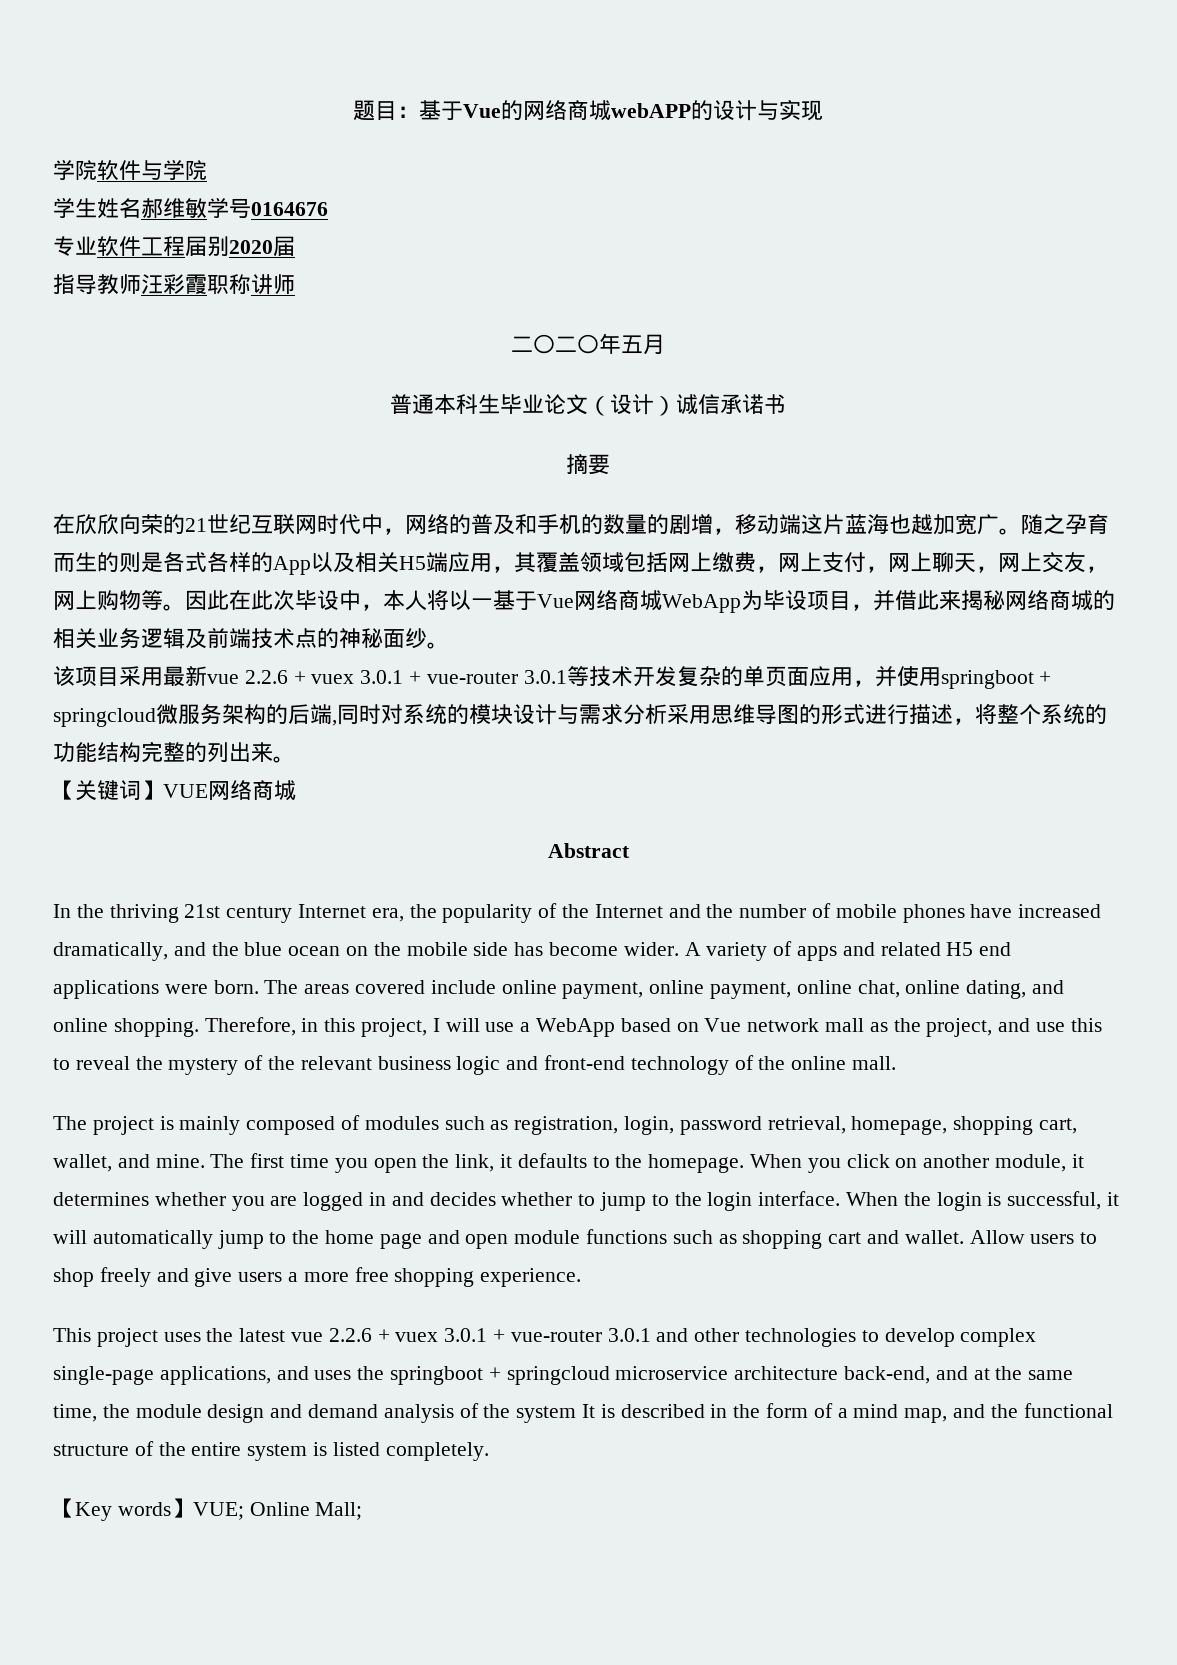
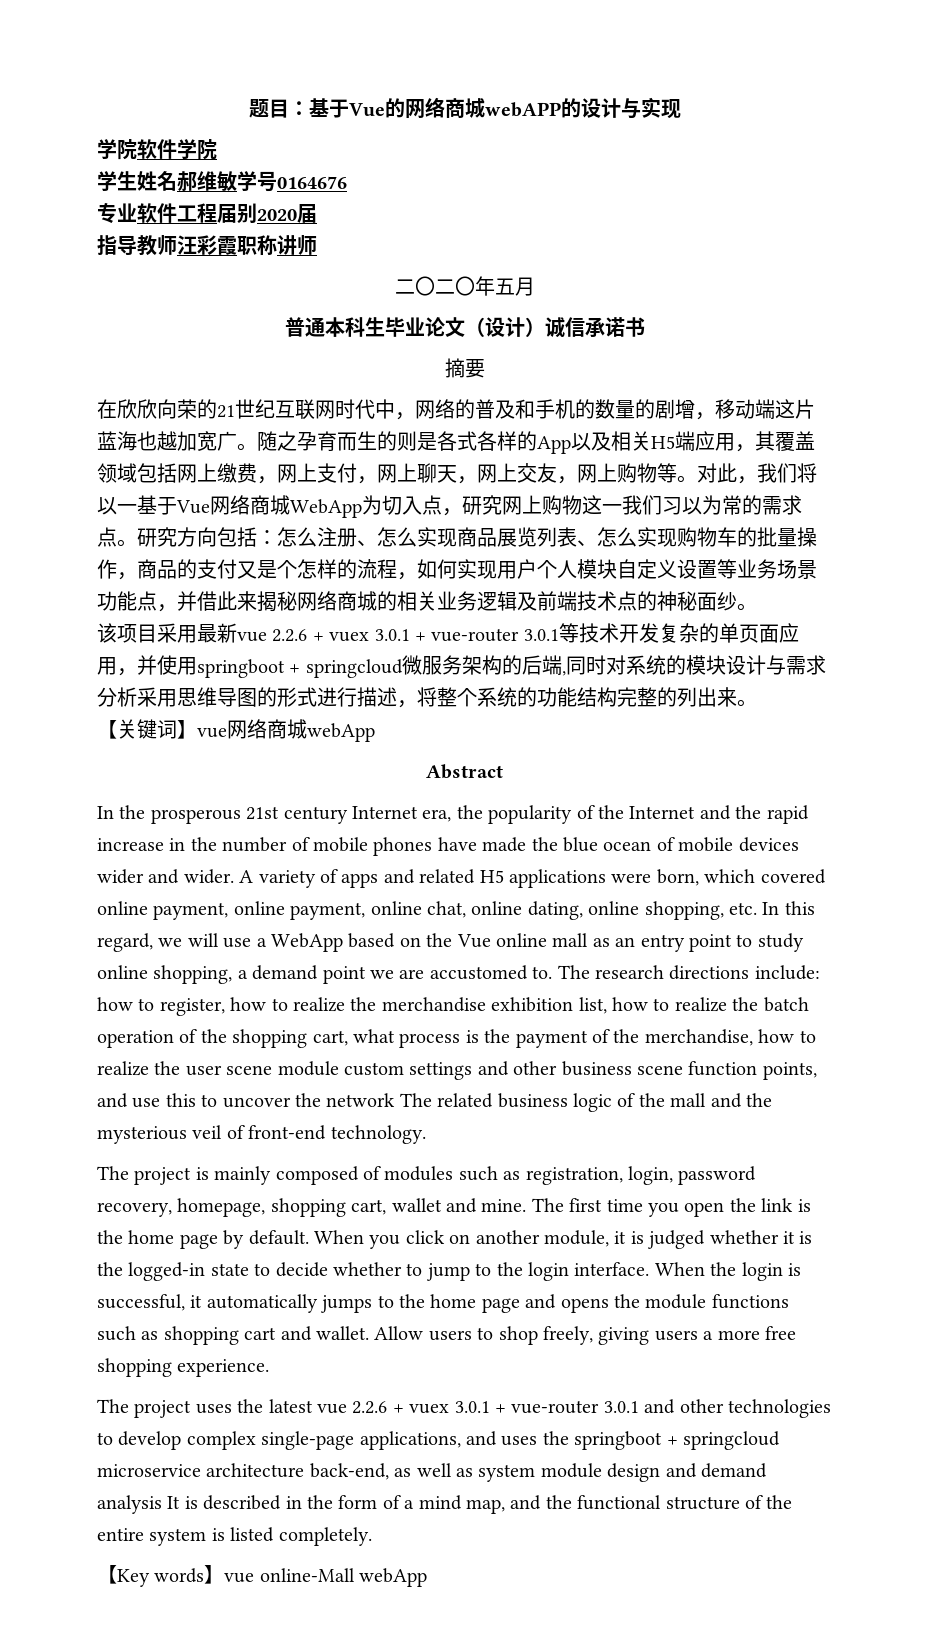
[141,160,163,180] 与 -> (177, 149) none
[185,590,427,611] 因此在此次毕设中，本人 -> [697,463,797,484] 对此，我们
[763,590,851,610] 毕设项目 -> [382,495,802,516] [97,527,817,547] [97,559,817,580] [97,591,157,611] 切入点，研究网上购物这一我们习以为常的需求点。研究方向包括：怎么注册、怎么实现商品展览列表、怎么实现购物车的批量操作，商品的支付又是个怎样的流程，如何实现用户个人模块自定义设置等业务场景功能点
[163,780,296,801] VUE网络商城 -> [197,719,375,742] vue网络商城webApp
[109,904,179,923] thriving -> [150,809,241,824] prosperous
(734, 911) none -> [766,805,809,824] [97,837,217,851] rapid increase in the
[1018,904,1102,918] [53,942,619,961] increased dramatically, and the blue ocean on the mobile side has become -> [482,837,799,852] [97,869,180,884] made the blue ocean of mobile devices wider and
[979,942,1012,956] end -> (504, 876) none
[213,980,496,994] born. The areas covered include -> [656,869,826,886] born, which covered
[1032,980,1065,994] [53,1017,440,1037] and online shopping. Therefore, in this project, I -> [588,901,815,920] [97,933,183,952] online shopping, etc. In this regard, we
[704,1018,1102,1037] [53,1055,897,1075] Vue network mall as the project, and use this to reveal the mystery of the relevant business logic and front-end technology of the online mall. -> [426,933,804,952] [97,965,820,984] [97,997,809,1016] [97,1029,816,1048] [97,1061,817,1080] [97,1093,772,1112] [97,1125,426,1144] the Vue online mall as an entry point to study online shopping, a demand point we are accustomed to. The research directions include: how to register, how to realize the merchandise exhibition list, how to realize the batch operation of the shopping cart, what process is the payment of the merchandise, how to realize the user scene module custom settings and other business scene function points, and use this to uncover the network The related business logic of the mall and the mysterious veil of front-end technology.
[767,1116,846,1134] retrieval, -> [97,1202,172,1217] recovery,
[53,1154,112,1172] wallet, -> [391,1198,442,1212] wallet
[455,1153,745,1173] link, it defaults to the homepage. -> [761,1198,811,1212] [97,1230,309,1249] link is the home page by default.
[53,1192,496,1211] determines whether you are logged in and decides -> [630,1230,813,1249] [97,1262,328,1281] is judged whether it is the logged-in state to decide
[53,1230,264,1249] will automatically jump -> [206,1294,373,1313] automatically jumps
[465,1234,509,1249] open -> [560,1294,640,1313] opens the
[99,1267,233,1287] freely and give -> [542,1326,650,1345] freely, giving
[53,1328,91,1342] This -> [97,1399,129,1413] The
[935,1366,1074,1380] [53,1404,130,1422] and at the same time, the -> [394,1463,536,1482] as well as system
[459,1403,577,1423] of the system -> (162, 1504) none
[192,1502,363,1520] VUE; Online Mall; -> [224,1568,428,1587] vue online-Mall webApp

